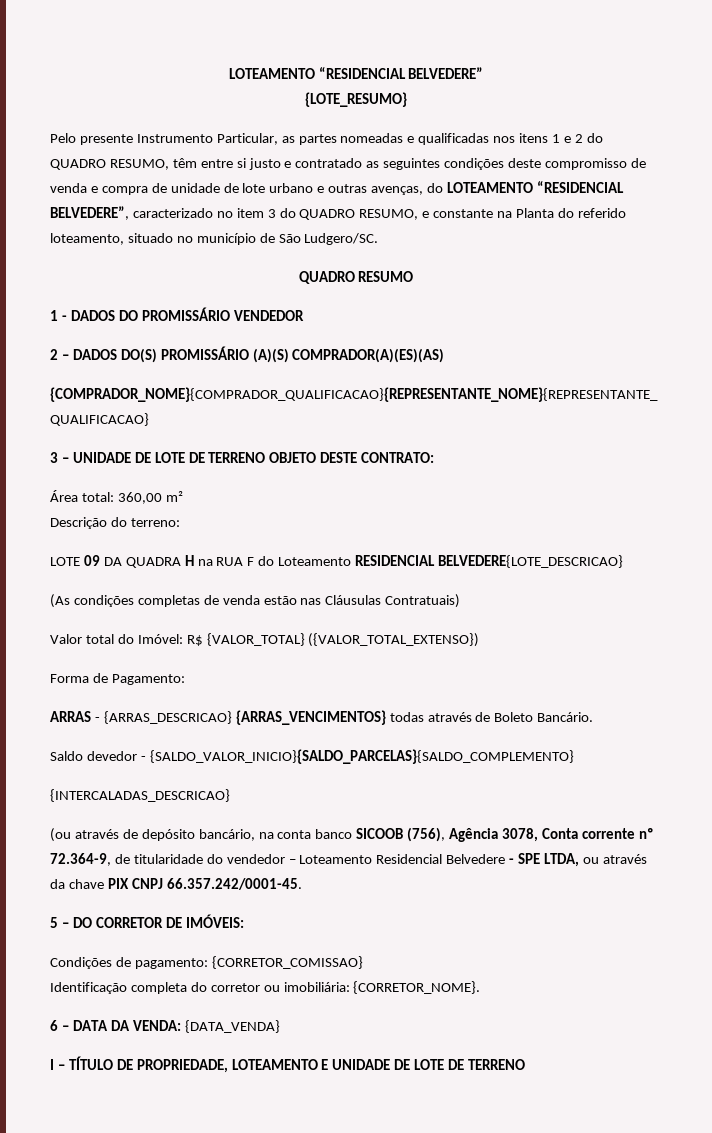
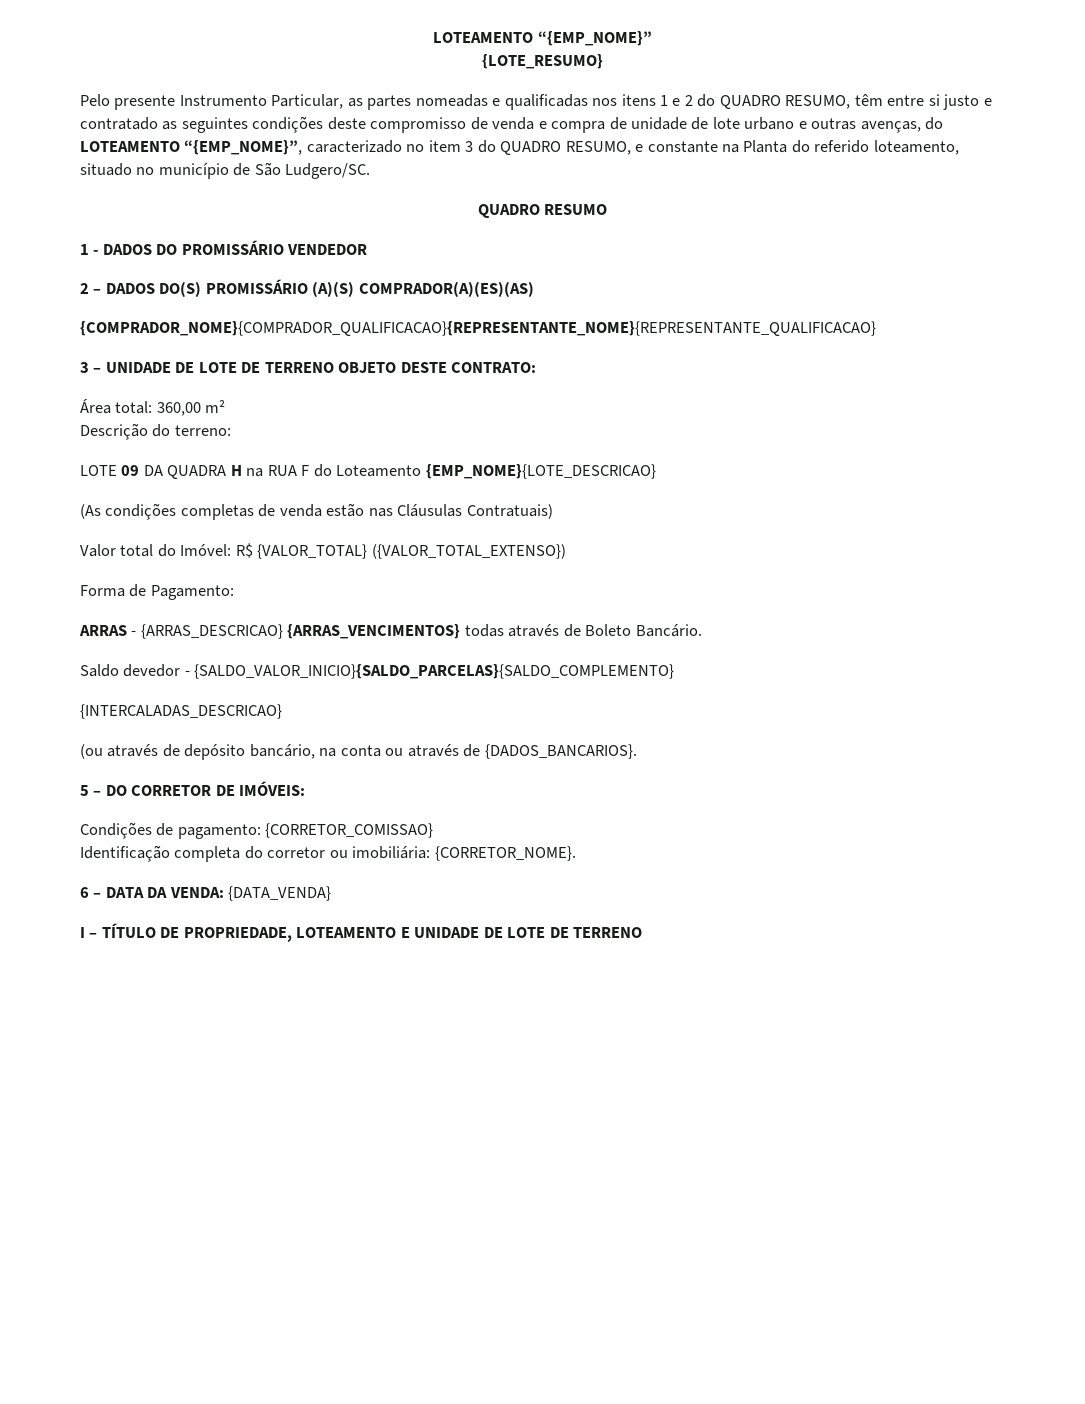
[228,67,484,79] LOTEAMENTO “RESIDENCIAL BELVEDERE” -> [433,31,652,46] LOTEAMENTO “{EMP_NOME}”
[536,181,624,193] [50,206,129,220] “RESIDENCIAL BELVEDERE”, -> [184,140,303,155] “{EMP_NOME}”,
[355,555,624,568] RESIDENCIAL BELVEDERE{LOTE_DESCRICAO} -> [425,464,656,479] {EMP_NOME}{LOTE_DESCRICAO}
[315,827,654,842] [50,853,647,867] [50,878,302,890] banco SICOOB (756), Agência 3078, Conta corrente nº 72.364-9, de titularidade do vendedor – Loteamento Residencial Belvedere - SPE LTDA, ou através da chave PIX CNPJ 66.357.242/0001-45. -> [385,744,637,759] ou através de {DADOS_BANCARIOS}.

